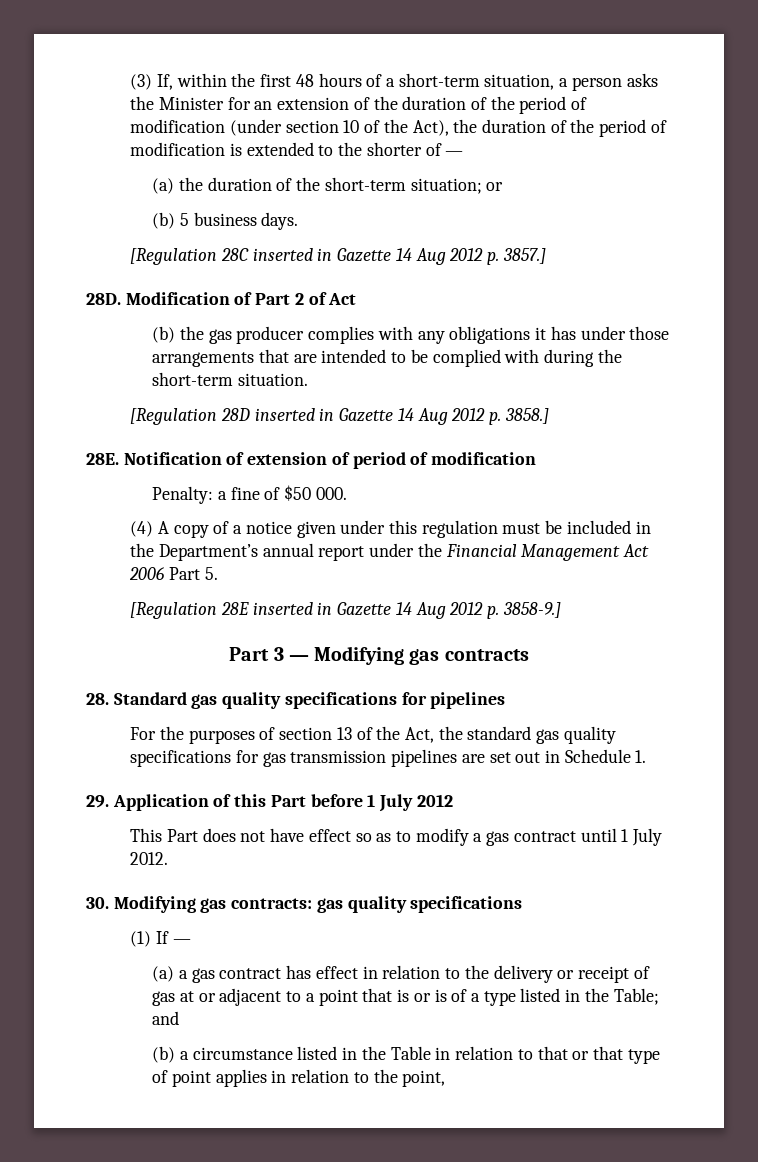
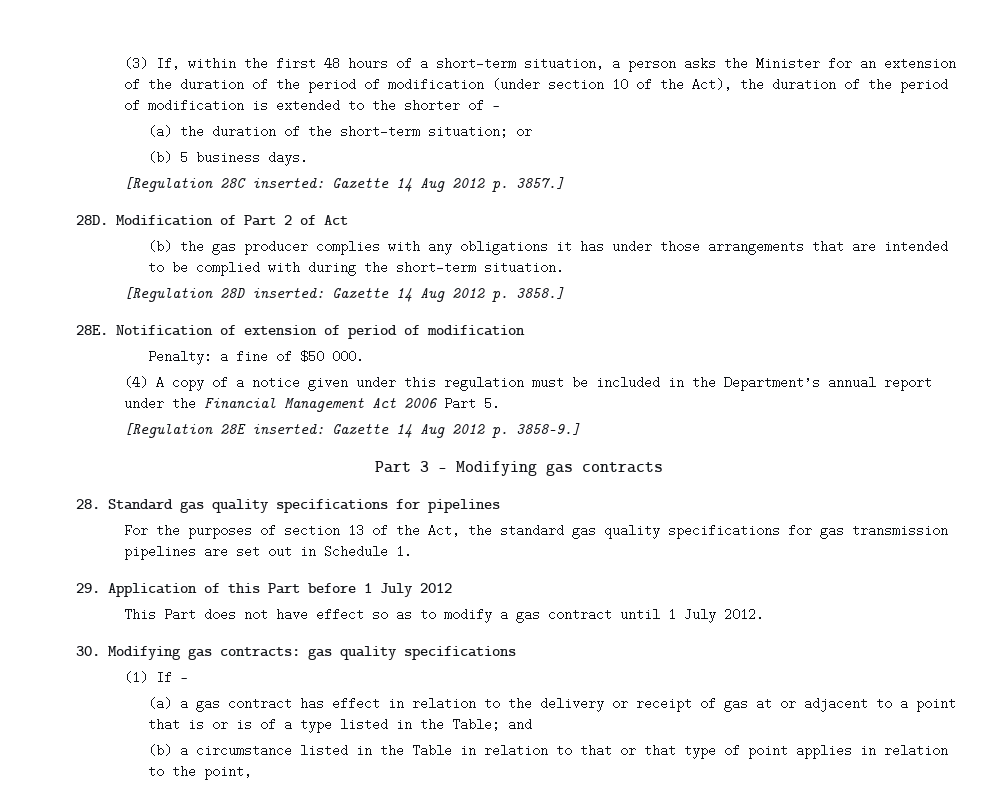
[252,248,333,261] inserted in -> [252,178,325,188] inserted:
[254,408,335,421] inserted in -> [252,288,325,298] inserted:
[252,602,333,615] inserted in -> [252,424,325,434] inserted:

